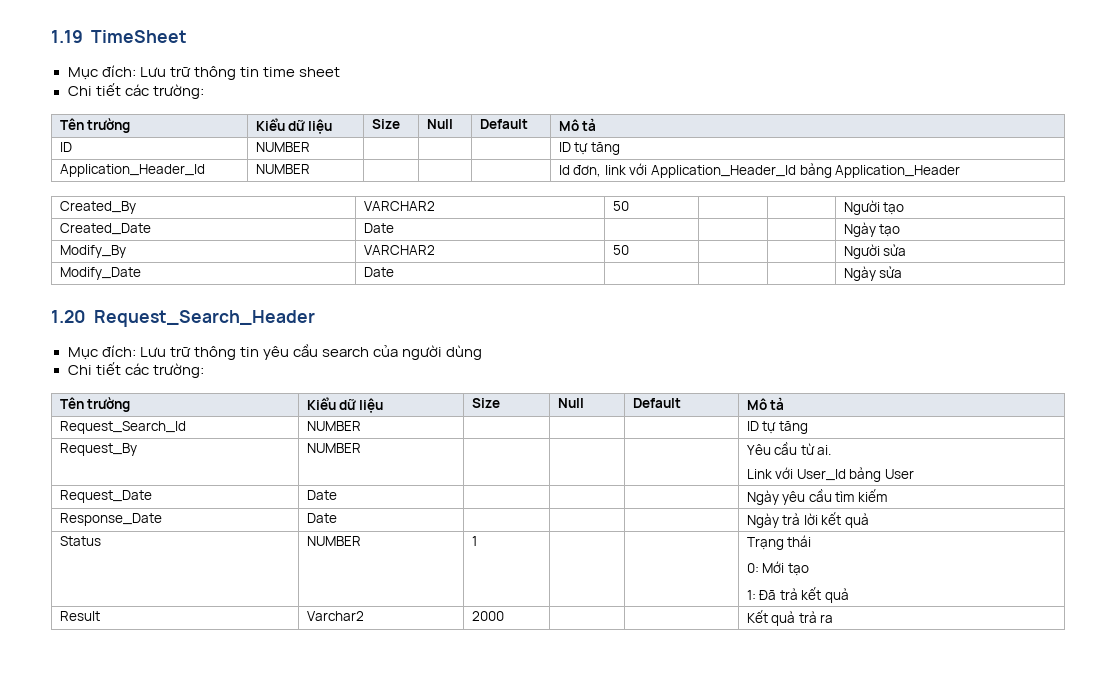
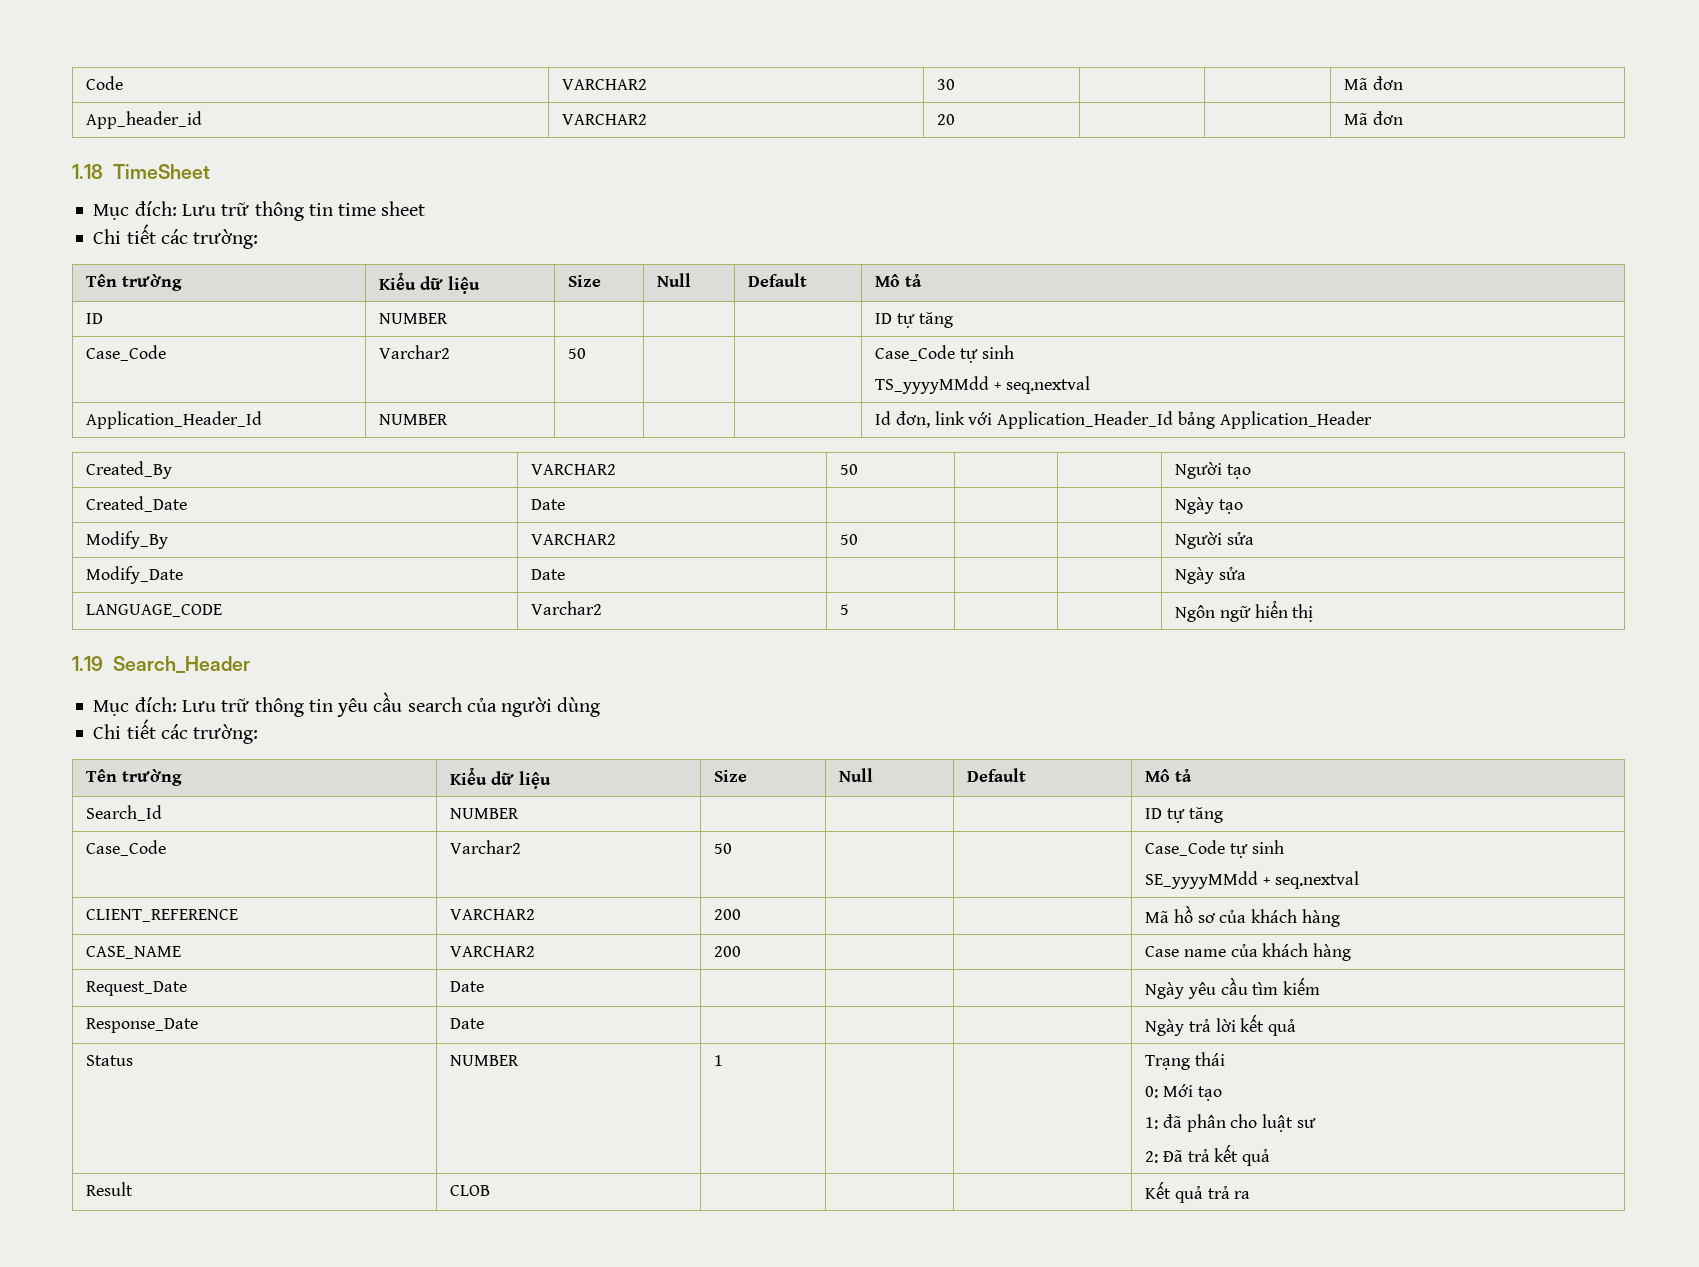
[51,30,83,43] 1.19 -> [86,76,124,90] [562,79,648,90] [937,79,956,90] [1344,76,1404,90] [86,111,203,129] [562,114,648,125] [937,114,956,125] [1344,111,1404,125] [72,164,103,179] Code | VARCHAR2 | 30 | | | Mã đơn // App_header_id | VARCHAR2 | 20 | | | Mã đơn // 1.18
(620, 148) none -> [86,345,167,361] [379,345,451,359] [568,348,587,359] [875,345,1014,363] [875,376,1090,394] // Case_Code | Varchar2 | 50 | | | Case_Code tự sinh // TS_yyyyMMdd + seq.nextval
[51,310,315,327] // 1.20 Request_Search_Header -> [86,604,223,617] [531,601,603,615] [840,604,850,615] [1175,600,1314,622] [72,656,250,673] // LANGUAGE_CODE | Varchar2 | 5 | | | Ngôn ngữ hiển thị // 1.19 Search_Header
[59,421,186,434] [306,421,361,431] [746,421,808,434] [59,443,137,456] [306,443,361,453] [746,442,832,455] [746,467,915,482] Request_Search_Id | NUMBER | | | | ID tự tăng // Request_By | NUMBER | | | | Yêu cầu từ ai. // Link với User_Id bảng User -> [86,805,163,821] [450,808,520,819] [1145,807,1223,823] [86,840,167,856] [450,840,522,854] [714,843,733,854] [1145,840,1284,858] [1145,871,1359,889] [86,909,239,922] [450,909,536,920] [714,909,742,920] [1145,905,1340,927] [86,946,182,959] [450,946,536,957] [714,946,742,957] [1145,943,1352,961] Search_Id | NUMBER | | | | ID tự tăng // Case_Code | Varchar2 | 50 | | | Case_Code tự sinh // SE_yyyyMMdd + seq.nextval // CLIENT_REFERENCE | VARCHAR2 | 200 | | | Mã hồ sơ của khách hàng // CASE_NAME | VARCHAR2 | 200 | | | Case name của khách hàng
(756, 595) none -> [1163,1114,1316,1132] [1145,1151,1159,1163] đã phân cho luật sư // 2:
[306,611,364,621] [471,611,504,621] Varchar2 | 2000 -> [450,1185,491,1196] CLOB |

